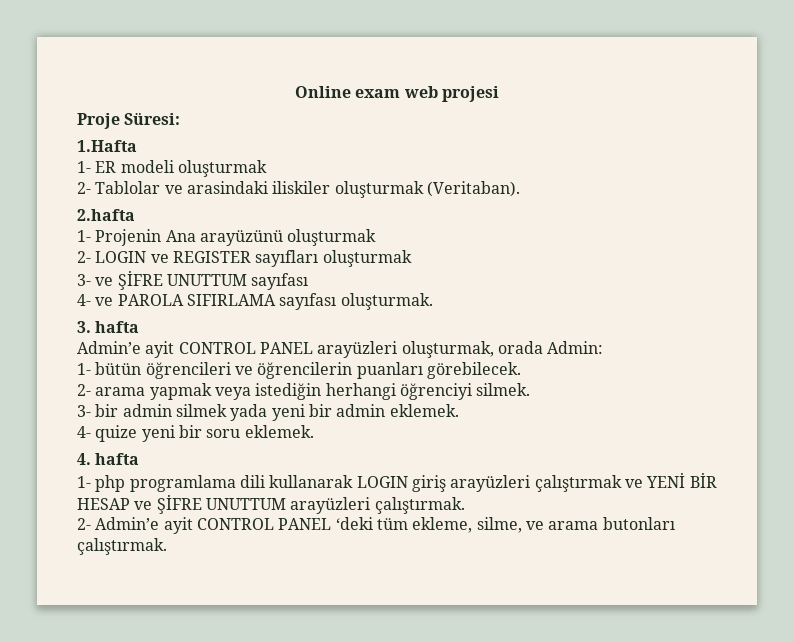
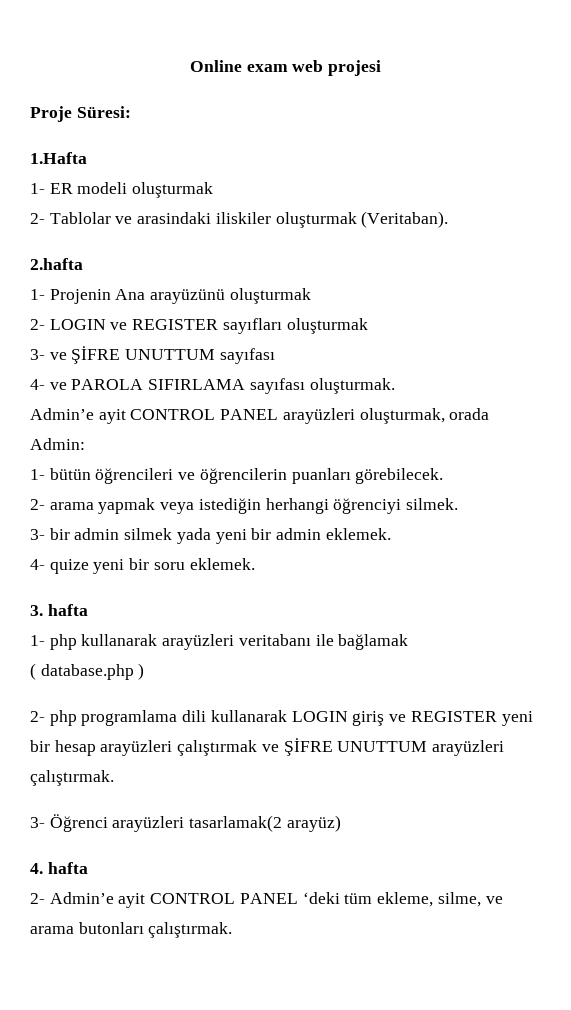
[77,321,140,333] // 3. hafta -> (395, 386) none
[77,453,91,465] 4. -> [30,605,43,616] 3.
(126, 483) none -> [81,634,409,650] [30,663,145,680] [30,710,77,726] kullanarak arayüzleri veritabanı ile bağlamak // ( database.php ) // 2- php
[450,472,717,492] [77,494,465,514] arayüzleri çalıştırmak ve YENİ BİR HESAP ve ŞİFRE UNUTTUM arayüzleri çalıştırmak. -> [389,711,533,726] [30,738,505,756] [30,770,114,786] [30,814,341,832] [30,862,88,874] ve REGISTER yeni bir hesap arayüzleri çalıştırmak ve ŞİFRE UNUTTUM arayüzleri çalıştırmak. // 3- Öğrenci arayüzleri tasarlamak(2 arayüz) // 4. hafta

